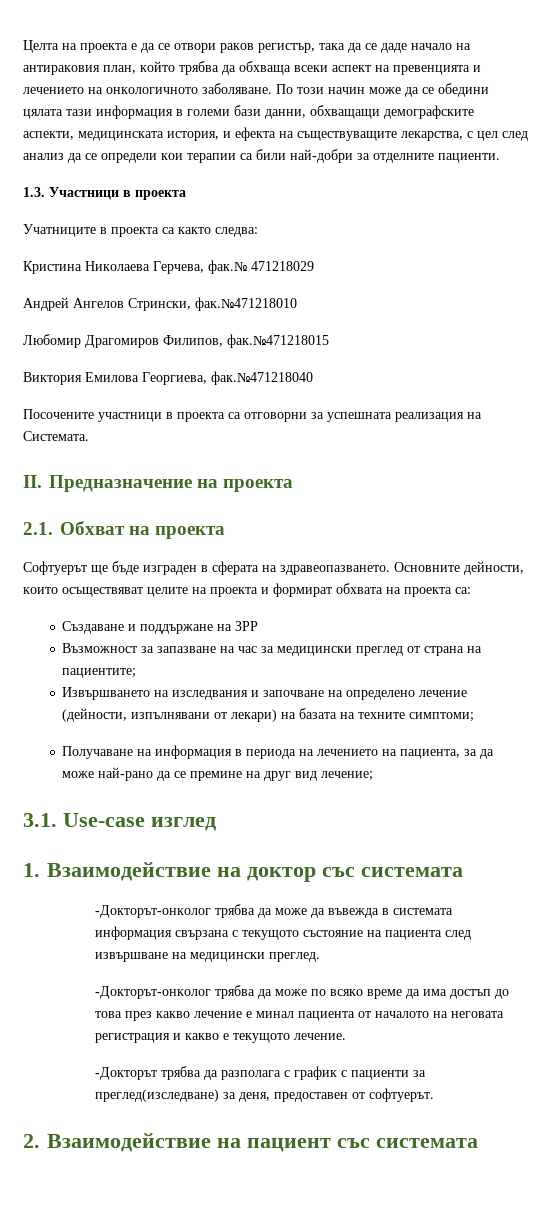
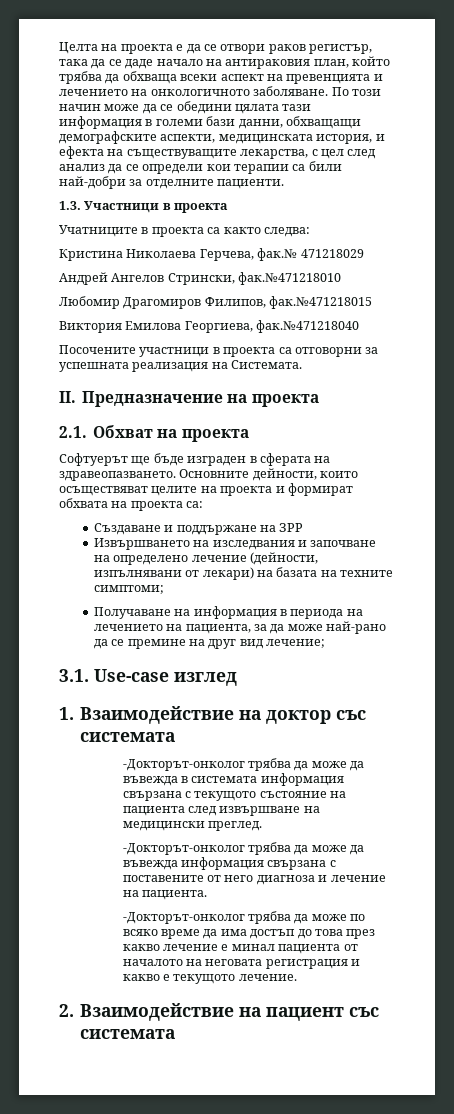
[62,643,483,656] [62,668,137,678] // Възможност за запазване на час за медицински преглед от страна на пациентите; -> (304, 527) none
(320, 957) none -> [122,842,365,855] [122,857,336,870] [122,875,386,885] [122,890,208,900] // -Докторът-онколог трябва да може да въвежда информация свързана с поставените от него диагноза и лечение на пациента.
[94,1066,426,1080] [94,1088,434,1102] // -Докторът трябва да разполага с график с пациенти за преглед(изследване) за деня, предоставен от софтуерът. -> (297, 977) none

